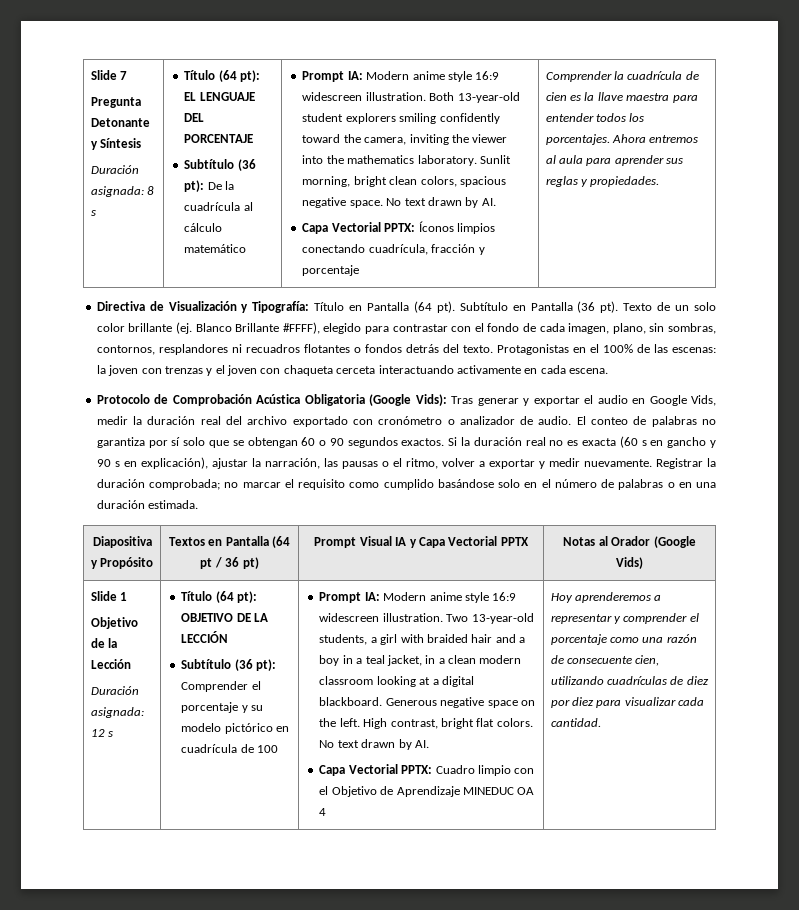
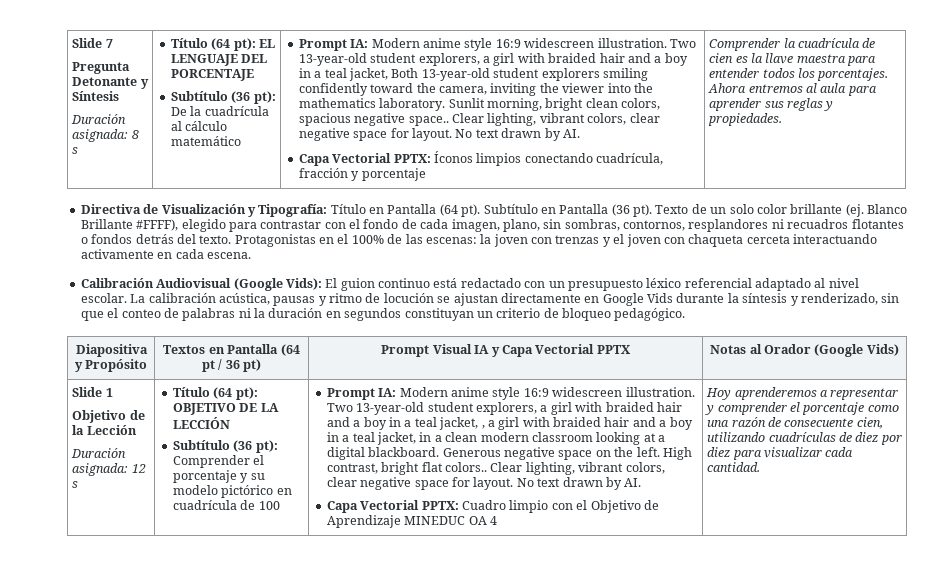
(426, 96) none -> [669,39,696,48] [298,53,688,66] [298,68,389,81] Two 13-year-old student explorers, a girl with braided hair and a boy in a teal jacket,
[349,200,383,208] space. -> [408,113,660,126] [298,128,453,141] space.. Clear lighting, vibrant colors, clear negative space for layout.
[96,394,717,406] [96,416,716,427] [96,436,717,448] [96,457,716,469] [96,479,716,490] [96,500,199,509] Protocolo de Comprobación Acústica Obligatoria (Google Vids): Tras generar y exportar el audio en Google Vids, medir la duración real del archivo exportado con cronómetro o analizador de audio. El conteo de palabras no garantiza por sí solo que se obtengan 60 o 90 segundos exactos. Si la duración real no es exacta (60 s en gancho y 90 s en explicación), ajustar la narración, las pausas o el ritmo, volver a exportar y medir nuevamente. Registrar la duración comprobada; no marcar el requisito como cumplido basándose solo en el número de palabras o en una duración estimada. -> [80,278,859,291] [80,293,900,306] [80,308,686,321] Calibración Audiovisual (Google Vids): El guion continuo está redactado con un presupuesto léxico referencial adaptado al nivel escolar. La calibración acústica, pausas y ritmo de locución se ajustan directamente en Google Vids durante la síntesis y renderizado, sin que el conteo de palabras ni la duración en segundos constituyan un criterio de bloqueo pedagógico.
[319,634,368,645] students, -> [427,402,682,415] [326,417,485,430] student explorers, a girl with braided hair and a boy in a teal jacket, ,
[496,718,533,727] colors. -> [445,462,665,475] [326,477,514,490] colors.. Clear lighting, vibrant colors, clear negative space for layout.

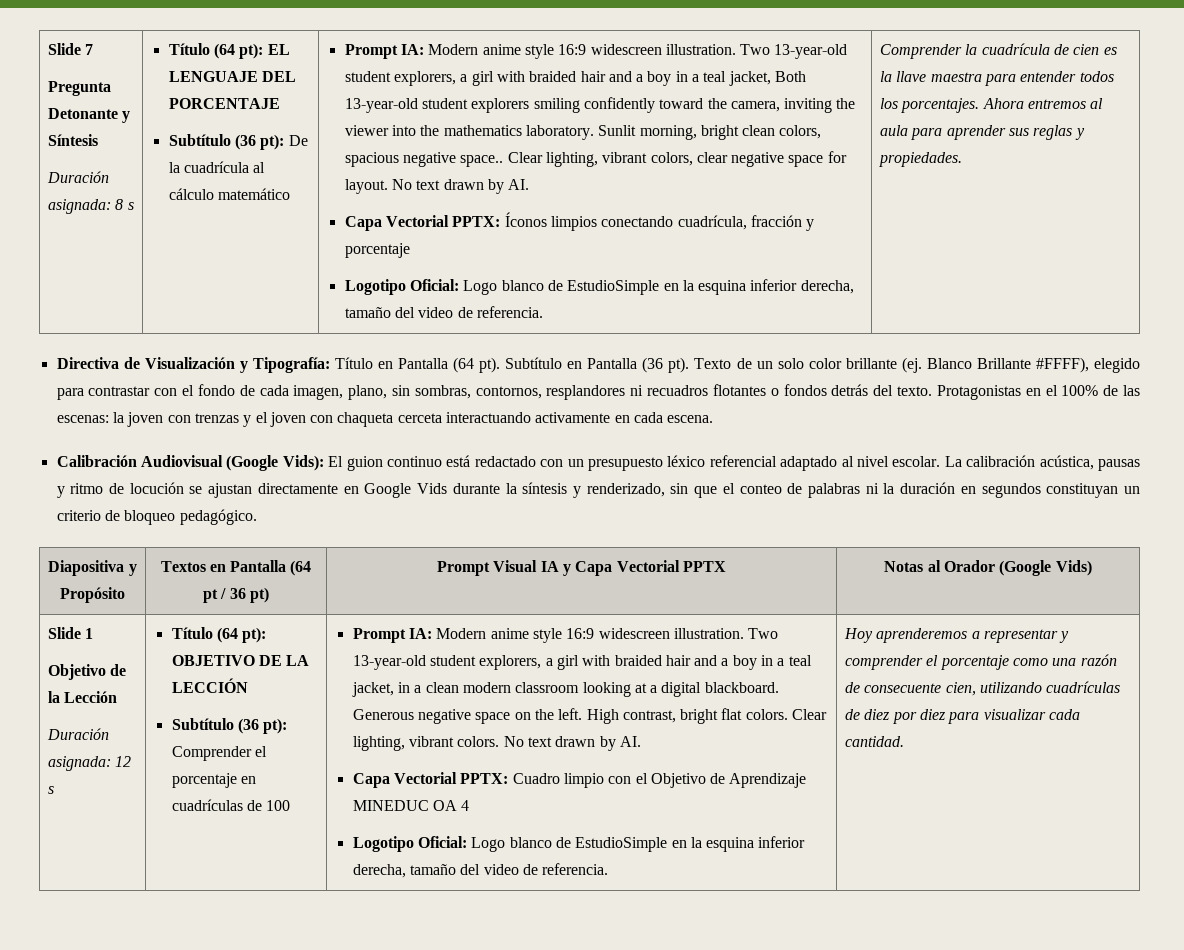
(426, 174) none -> [344,279,854,295] [344,306,543,318] // Logotipo Oficial: Logo blanco de EstudioSimple en la esquina inferior derecha, tamaño del video de referencia.
[240,473,265,483] [172,485,292,498] [172,500,237,510] y su modelo pictórico en cuadrícula -> [240,776,256,784] [171,799,243,811] en cuadrículas
[481,417,693,430] [326,432,417,445] , a girl with braided hair and a boy in a teal jacket, -> (394, 689) none
[445,462,665,475] [326,477,514,490] colors.. Clear lighting, vibrant colors, clear negative space for layout. -> [745,709,828,720] [352,736,500,751] colors. Clear lighting, vibrant colors.
(498, 520) none -> [352,836,806,852] [352,863,609,878] // Logotipo Oficial: Logo blanco de EstudioSimple en la esquina inferior derecha, tamaño del video de referencia.

